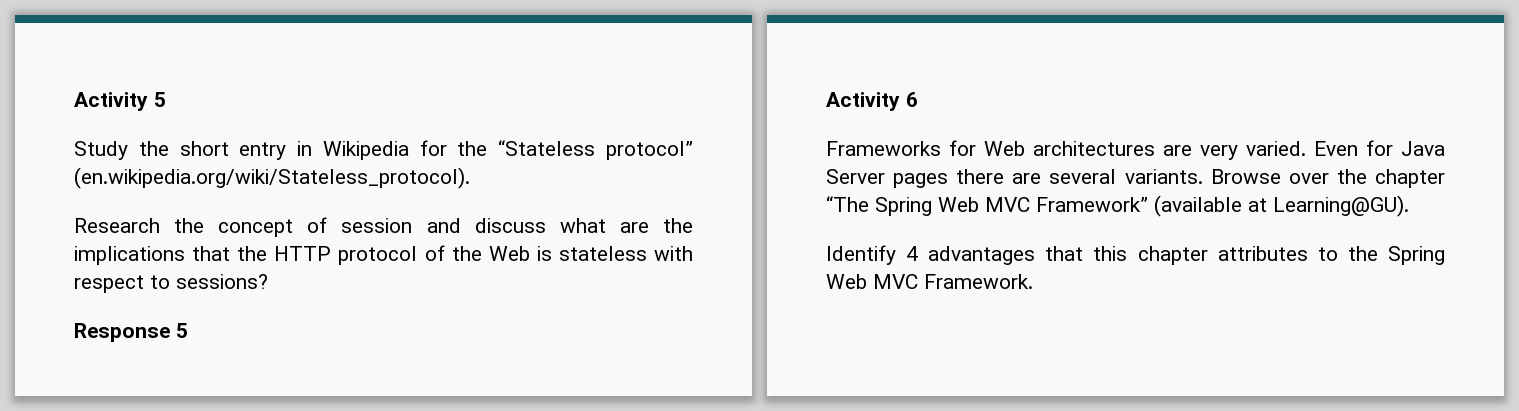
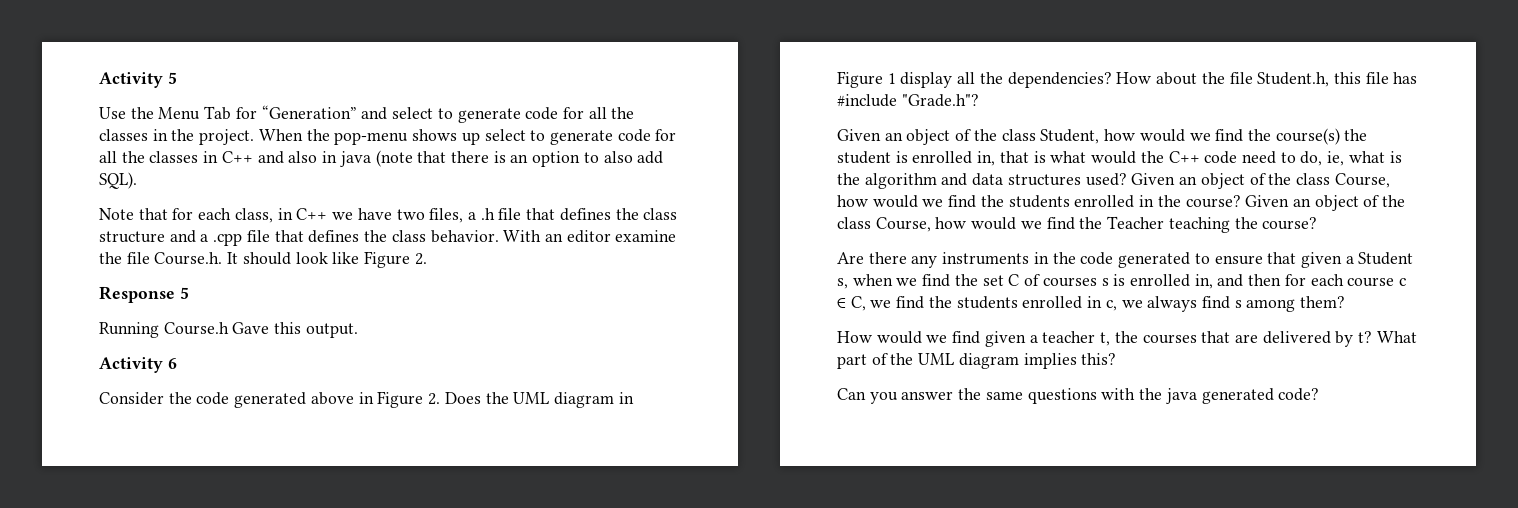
[74,140,693,160] [74,167,470,189] [74,217,693,237] [74,245,694,265] [74,274,268,293] [74,323,188,342] [826,92,918,111] [826,140,1445,160] [826,169,1445,188] [826,195,1409,217] [826,245,1445,265] [826,274,1033,289] Study the short entry in Wikipedia for the “Stateless protocol” (en.wikipedia.org/wiki/Stateless_protocol). // Research the concept of session and discuss what are the implications that the HTTP protocol of the Web is stateless with respect to sessions? // Response 5 // Activity 6 // Frameworks for Web architectures are very varied. Even for Java Server pages there are several variants. Browse over the chapter “The Spring Web MVC Framework” (available at Learning@GU). // Identify 4 advantages that this chapter attributes to the Spring Web MVC Framework. -> [99,105,635,123] [99,129,677,145] [99,150,664,167] [99,172,137,189] [99,208,678,223] [99,230,677,246] [99,251,427,268] [99,286,189,303] [99,322,358,338] [99,357,177,373] [99,391,634,408] [837,71,1418,88] [837,94,979,107] [837,128,1368,145] [837,151,1402,166] [837,173,1390,189] [837,195,1406,211] [837,216,1318,233] [837,252,1414,268] [837,274,1407,289] [837,296,1346,312] [837,331,1417,347] [837,353,1117,369] [837,388,1320,404] Use the Menu Tab for “Generation” and select to generate code for all the classes in the project. When the pop-menu shows up select to generate code for all the classes in C++ and also in java (note that there is an option to also add SQL). // Note that for each class, in C++ we have two files, a .h file that defines the class structure and a .cpp file that defines the class behavior. With an editor examine the file Course.h. It should look like Figure 2. // Response 5 // Running Course.h Gave this output. // Activity 6 // Consider the code generated above in Figure 2. Does the UML diagram in Figure 1 display all the dependencies? How about the file Student.h, this file has #include "Grade.h"? // Given an object of the class Student, how would we find the course(s) the student is enrolled in, that is what would the C++ code need to do, ie, what is the algorithm and data structures used? Given an object of the class Course, how would we find the students enrolled in the course? Given an object of the class Course, how would we find the Teacher teaching the course? // Are there any instruments in the code generated to ensure that given a Student s, when we find the set C of courses s is enrolled in, and then for each course c ∈ C, we find the students enrolled in c, we always find s among them? // How would we find given a teacher t, the courses that are delivered by t? What part of the UML diagram implies this? // Can you answer the same questions with the java generated code?

